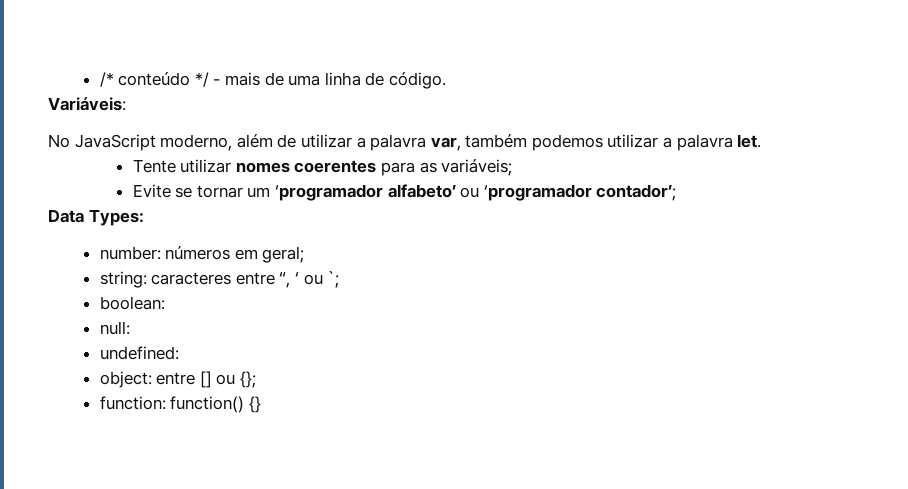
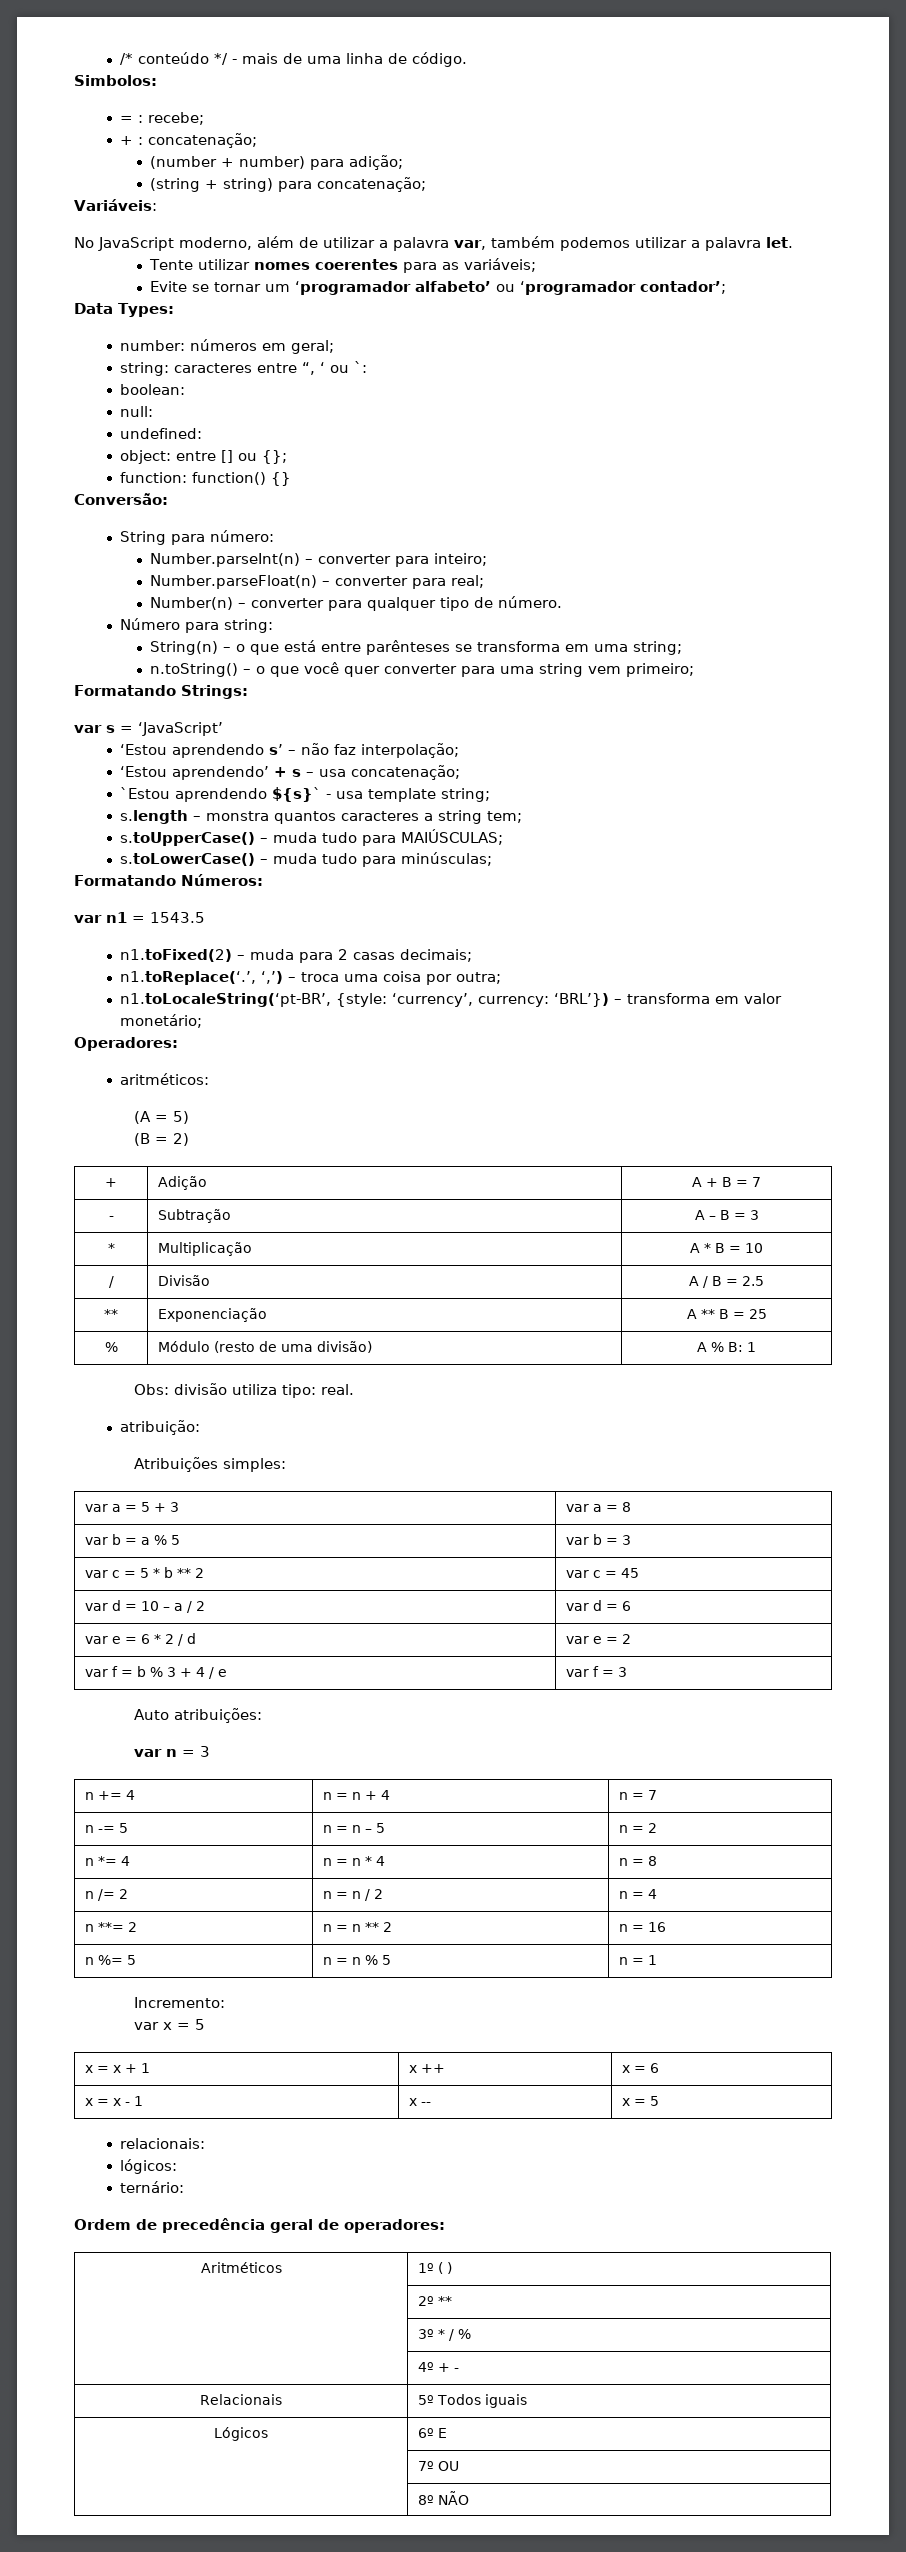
(446, 80) none -> [74,75,157,86] [120,112,205,125] [120,133,258,148] [150,155,404,170] [150,177,427,192] // Simbolos: // = : recebe; // + : concatenação; // (number + number) para adição; // (string + string) para concatenação;
[327,271,340,288] `; -> [354,361,368,373] `:
(261, 404) none -> [74,493,168,505] [120,530,275,545] [150,553,488,567] [150,575,485,589] [150,596,563,611] [120,618,274,633] [150,640,683,655] [150,662,695,677] [74,685,248,699] [74,722,223,736] [120,743,460,758] [120,765,461,780] [120,787,491,802] [120,810,523,824] [120,829,504,846] [120,852,493,867] [74,874,263,886] [74,912,205,923] [120,949,473,963] [120,971,502,985] [120,993,783,1007] [120,1014,203,1028] [74,1037,178,1051] [120,1073,210,1085] [133,1111,189,1124] [133,1133,189,1146] [105,1178,117,1187] [157,1176,207,1190] [691,1177,761,1187] [108,1216,114,1220] [157,1209,231,1223] [694,1210,759,1220] [107,1243,115,1253] [157,1242,252,1256] [689,1243,763,1253] [108,1276,114,1288] [157,1275,210,1286] [688,1276,764,1288] [104,1309,118,1319] [157,1308,267,1322] [686,1309,767,1319] [104,1342,118,1352] [157,1341,372,1353] [696,1342,756,1352] [133,1383,354,1398] [120,1420,201,1435] [133,1457,286,1472] [84,1502,179,1512] [565,1502,631,1512] [84,1534,180,1545] [565,1534,631,1545] [84,1567,204,1578] [565,1568,639,1578] [84,1600,205,1613] [565,1600,631,1611] [84,1633,196,1646] [565,1634,631,1644] [84,1666,227,1679] [565,1666,627,1677] [133,1708,262,1723] [133,1746,210,1757] [84,1790,135,1800] [322,1790,390,1800] [618,1790,657,1800] [84,1823,128,1833] [322,1823,385,1833] [618,1823,657,1833] [84,1856,130,1866] [322,1856,385,1866] [618,1856,657,1866] [84,1889,128,1901] [322,1889,383,1901] [618,1889,657,1899] [84,1922,137,1932] [322,1922,392,1932] [618,1922,666,1932] [84,1955,136,1965] [322,1955,391,1965] [618,1955,657,1965] [133,1997,225,2008] [133,2019,205,2030] [84,2063,150,2073] [408,2064,445,2073] [621,2063,659,2073] [84,2096,143,2106] [408,2098,431,2106] [621,2096,659,2106] [120,2138,206,2149] [120,2159,178,2174] [120,2181,185,2193] [74,2218,445,2233] [200,2262,282,2273] [417,2262,452,2274] [417,2296,452,2306] [417,2329,471,2341] [417,2362,459,2372] [200,2394,282,2405] [417,2394,527,2408] [214,2427,268,2441] [417,2428,447,2438] [417,2461,459,2471] [417,2491,469,2505] // Conversão: // String para número: // Number.parseInt(n) – converter para inteiro; // Number.parseFloat(n) – converter para real; // Number(n) – converter para qualquer tipo de número. // Número para string: // String(n) – o que está entre parênteses se transforma em uma string; // n.toString() – o que você quer converter para uma string vem primeiro; // Formatando Strings: // var s = ‘JavaScript’ // ‘Estou aprendendo s’ – não faz interpolação; // ‘Estou aprendendo’ + s – usa concatenação; // `Estou aprendendo ${s}` - usa template string; // s.length – monstra quantos caracteres a string tem; // s.toUpperCase() – muda tudo para MAIÚSCULAS; // s.toLowerCase() – muda tudo para minúsculas; // Formatando Números: // var n1 = 1543.5 // n1.toFixed(2) – muda para 2 casas decimais; // n1.toReplace(‘.’, ‘,’) – troca uma coisa por outra; // n1.toLocaleString(‘pt-BR’, {style: ‘currency’, currency: ‘BRL’}) – transforma em valor monetário; // Operadores: // aritméticos: // (A = 5) // (B = 2) // + | Adição | A + B = 7 // - | Subtração | A – B = 3 // * | Multiplicação | A * B = 10 // / | Divisão | A / B = 2.5 // ** | Exponenciação | A ** B = 25 // % | Módulo (resto de uma divisão) | A % B: 1 // Obs: divisão utiliza tipo: real. // atribuição: // Atribuições simples: // var a = 5 + 3 | var a = 8 // var b = a % 5 | var b = 3 // var c = 5 * b ** 2 | var c = 45 // var d = 10 – a / 2 | var d = 6 // var e = 6 * 2 / d | var e = 2 // var f = b % 3 + 4 / e | var f = 3 // Auto atribuições: // var n = 3 // n += 4 | n = n + 4 | n = 7 // n -= 5 | n = n – 5 | n = 2 // n *= 4 | n = n * 4 | n = 8 // n /= 2 | n = n / 2 | n = 4 // n **= 2 | n = n ** 2 | n = 16 // n %= 5 | n = n % 5 | n = 1 // Incremento: // var x = 5 // x = x + 1 | x ++ | x = 6 // x = x - 1 | x -- | x = 5 // relacionais: // lógicos: // ternário: // Ordem de precedência geral de operadores: // Aritméticos | 1º ( ) // | 2º ** // | 3º * / % // | 4º + - // Relacionais | 5º Todos iguais // Lógicos | 6º E // | 7º OU // | 8º NÃO

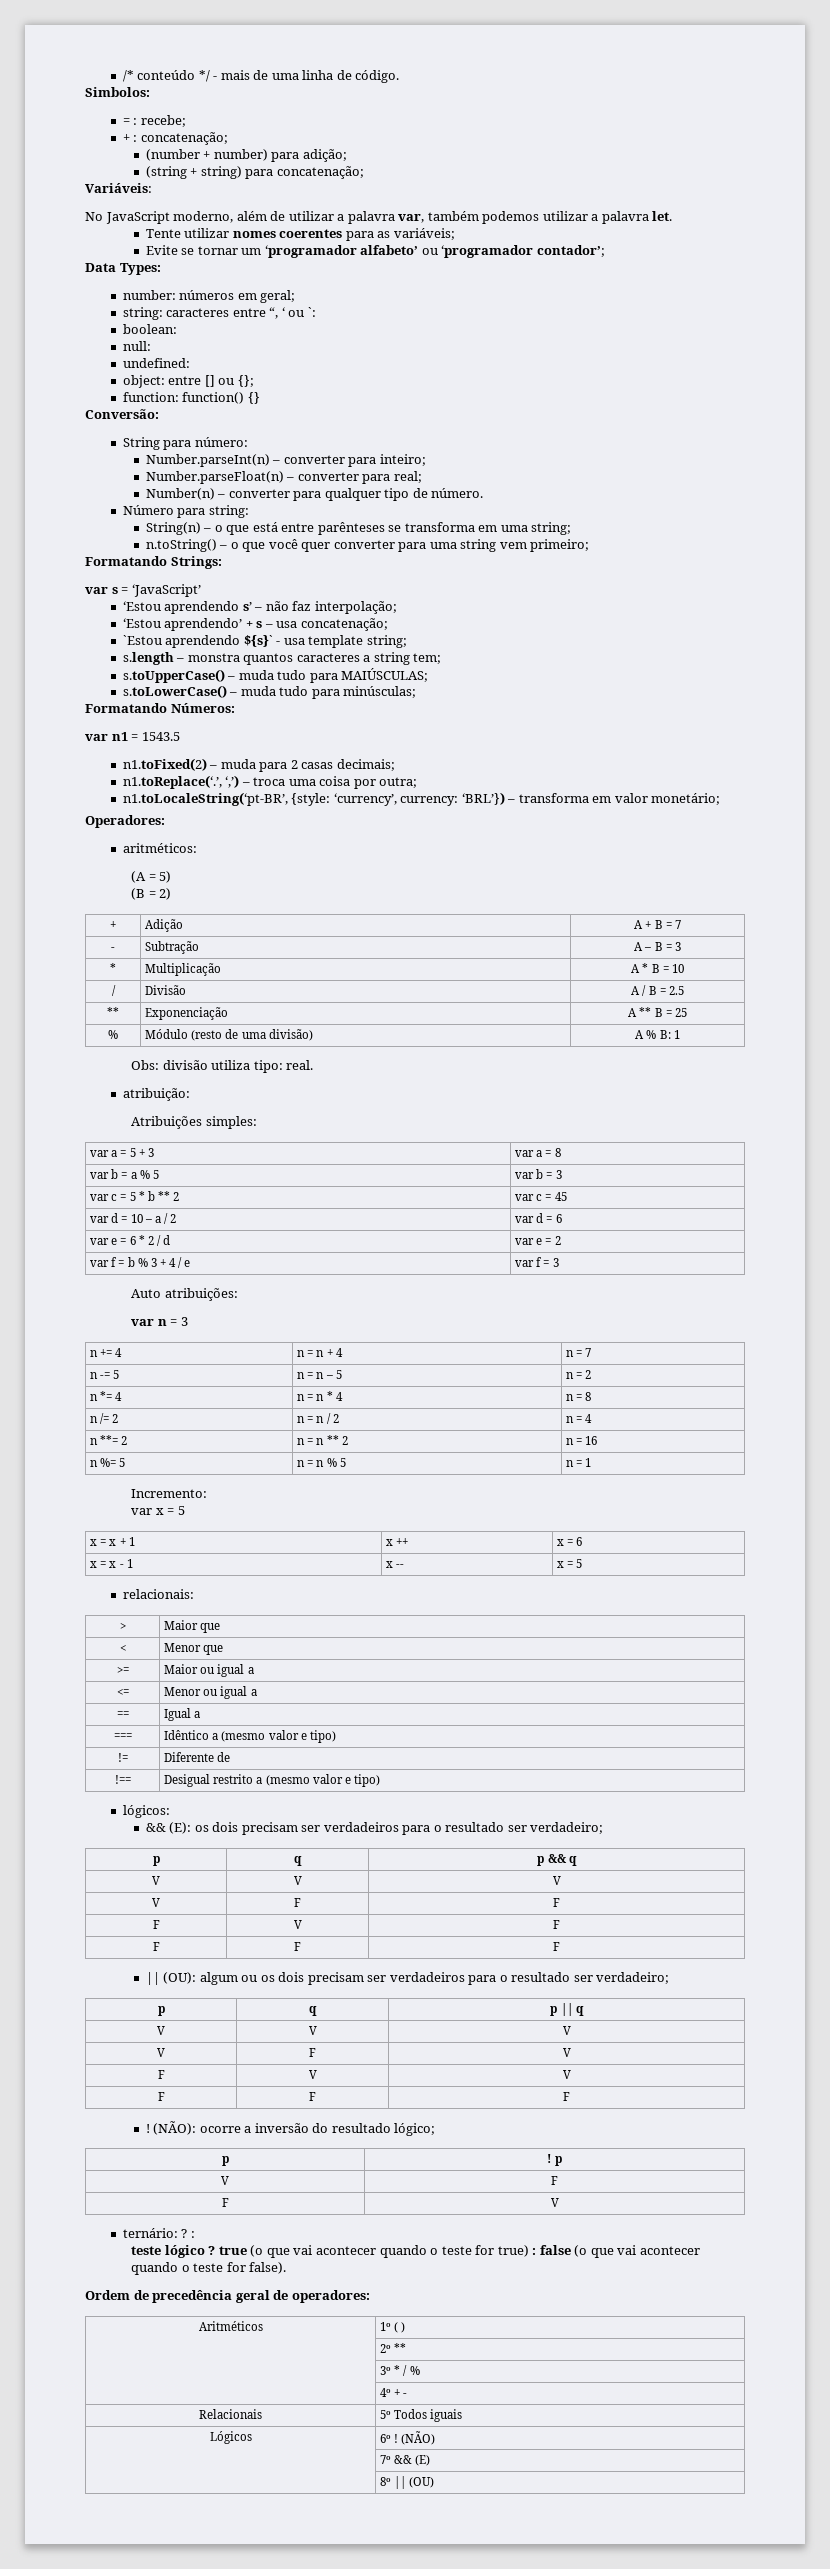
[120,2159,178,2174] [120,2181,185,2193] // lógicos: // ternário: -> [119,1623,126,1630] [164,1620,221,1633] [119,1645,126,1652] [164,1643,224,1655] [116,1667,129,1674] [164,1664,254,1677] [116,1689,129,1696] [164,1686,257,1699] [116,1711,129,1718] [164,1708,201,1721] [113,1733,132,1740] [164,1730,336,1743] [117,1753,128,1762] [164,1752,231,1762] [114,1775,131,1784] [164,1774,380,1787] [122,1805,170,1818] [145,1822,604,1835] [152,1856,160,1866] [294,1856,302,1866] [537,1854,577,1866] [152,1876,160,1885] [293,1876,302,1885] [552,1876,561,1885] [152,1898,160,1907] [294,1898,301,1907] [553,1898,560,1907] [152,1920,160,1929] [293,1920,302,1929] [553,1920,560,1929] [152,1942,160,1951] [294,1942,301,1951] [553,1942,560,1951] [145,1972,670,1985] [157,2006,165,2016] [309,2006,317,2016] [550,2003,584,2016] [157,2026,165,2035] [308,2026,317,2035] [562,2026,571,2035] [157,2048,165,2057] [309,2048,316,2057] [562,2048,571,2057] [157,2070,165,2079] [308,2070,317,2079] [562,2070,571,2079] [157,2092,165,2101] [309,2092,316,2101] [563,2092,570,2101] [145,2121,436,2136] [221,2156,229,2166] [547,2154,562,2166] [221,2176,229,2185] [551,2176,558,2185] [221,2198,229,2207] [550,2198,559,2207] [122,2228,195,2238] [131,2245,700,2258] [131,2262,287,2275] // > | Maior que // < | Menor que // >= | Maior ou igual a // <= | Menor ou igual a // == | Igual a // === | Idêntico a (mesmo valor e tipo) // != | Diferente de // !== | Desigual restrito a (mesmo valor e tipo) // lógicos: // && (E): os dois precisam ser verdadeiros para o resultado ser verdadeiro; // p | q | p && q // V | V | V // V | F | F // F | V | F // F | F | F // || (OU): algum ou os dois precisam ser verdadeiros para o resultado ser verdadeiro; // p | q | p || q // V | V | V // V | F | V // F | V | V // F | F | F // ! (NÃO): ocorre a inversão do resultado lógico; // p | ! p // V | F // F | V // ternário: ? : // teste lógico ? true (o que vai acontecer quando o teste for true) : false (o que vai acontecer quando o teste for false).
[437,2428,447,2438] E -> [394,2431,436,2445] ! (NÃO)
[437,2461,459,2471] OU -> [394,2455,431,2466] && (E)
[437,2491,469,2505] NÃO -> [394,2476,435,2489] || (OU)

